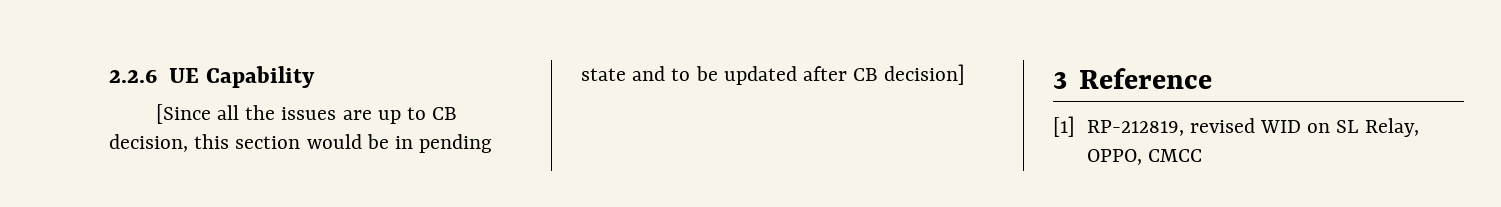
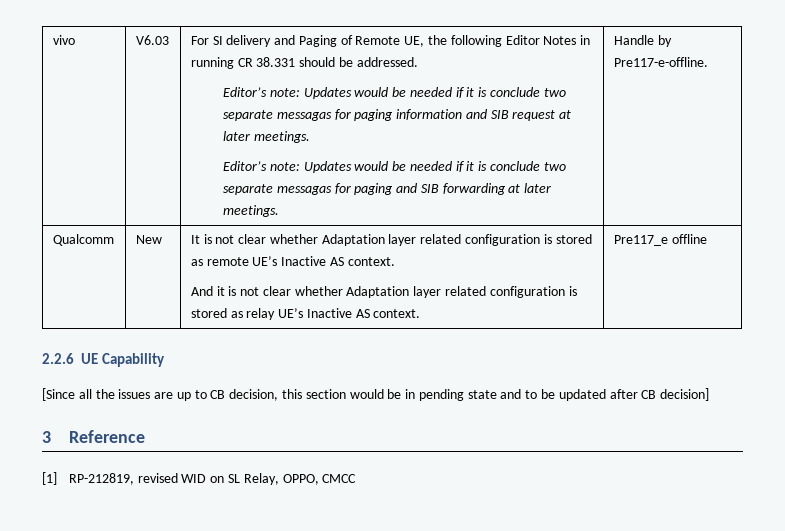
(109, 76) none -> [52,35,75,45] [135,35,169,45] [190,35,591,47] [190,57,418,69] [223,87,566,99] [223,109,572,121] [223,131,310,143] [223,161,566,173] [223,183,552,195] [223,205,280,217] [613,35,672,47] [613,57,708,67] [52,234,114,246] [135,235,162,244] [190,234,592,246] [190,256,395,266] [190,286,577,298] [190,308,421,320] [613,234,707,246] vivo | V6.03 | For SI delivery and Paging of Remote UE, the following Editor Notes in running CR 38.331 should be addressed. // Editor’s note: Updates would be needed if it is conclude two separate messagas for paging information and SIB request at later meetings. // Editor’s note: Updates would be needed if it is conclude two separate messagas for paging and SIB forwarding at later meetings. | Handle by Pre117-e-offline. // Qualcomm | New | It is not clear whether Adaptation layer related configuration is stored as remote UE’s Inactive AS context. // And it is not clear whether Adaptation layer related configuration is stored as relay UE’s Inactive AS context. | Pre117_e offline //

